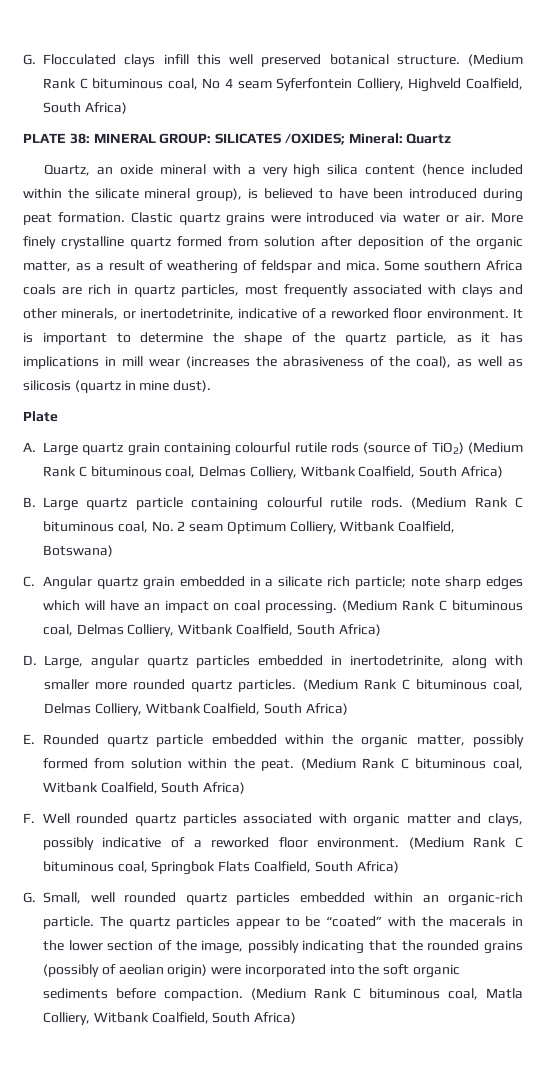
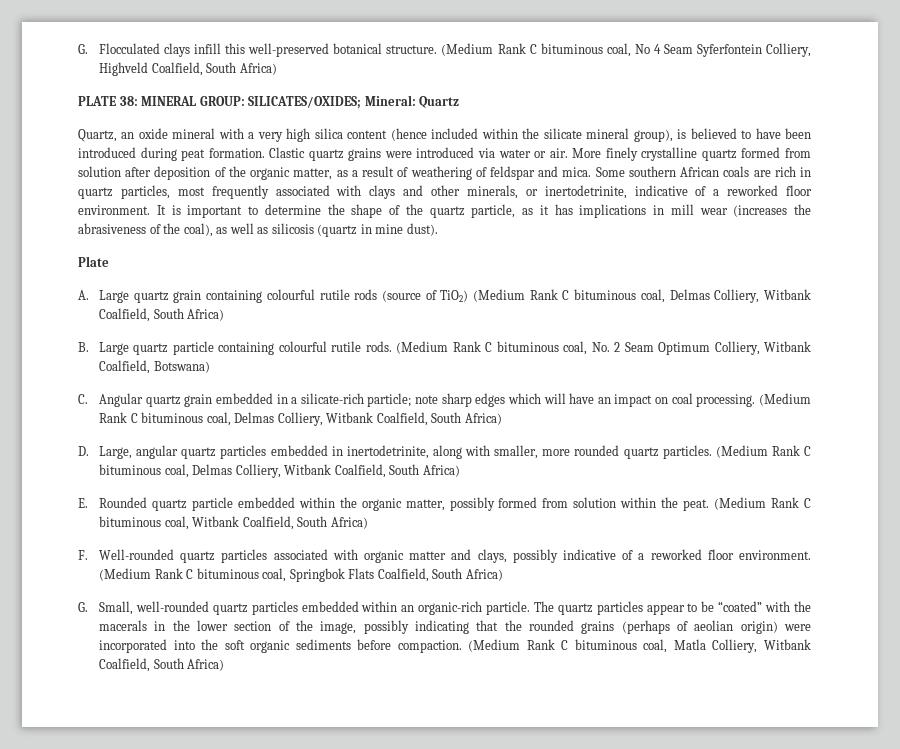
[229,54,322,67] well preserved -> [248,43,330,57] well-preserved
[237,81,272,89] seam -> [663,44,693,54] Seam
[215,133,345,145] SILICATES /OXIDES; -> [248,96,362,109] SILICATES/OXIDES;
[485,260,523,271] Africa -> [680,167,720,177] African
[189,524,224,532] seam -> [624,342,654,352] Seam
[278,576,351,587] silicate rich -> [300,393,364,404] silicate-rich
[44,679,89,690] smaller -> [494,445,539,459] smaller,
[42,813,129,824] Well rounded -> [99,549,175,560] Well-rounded
[90,892,176,903] well rounded -> [135,601,209,612] well-rounded
[43,964,99,977] (possibly -> [621,620,670,634] (perhaps

